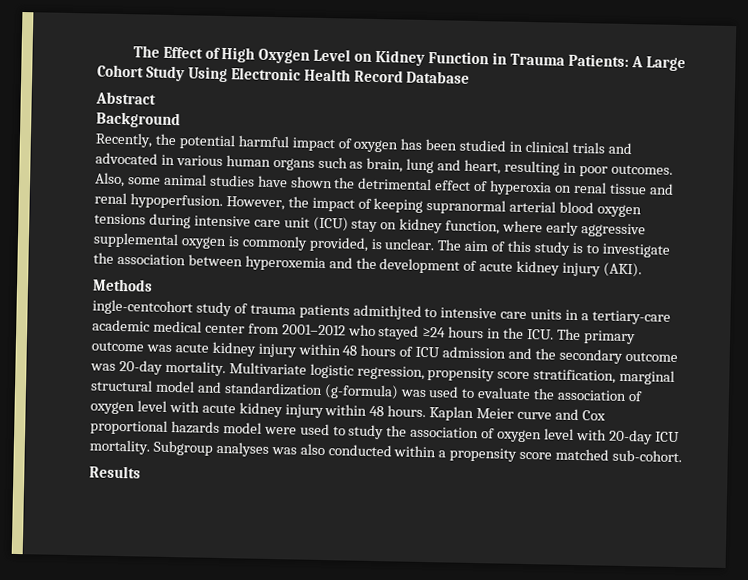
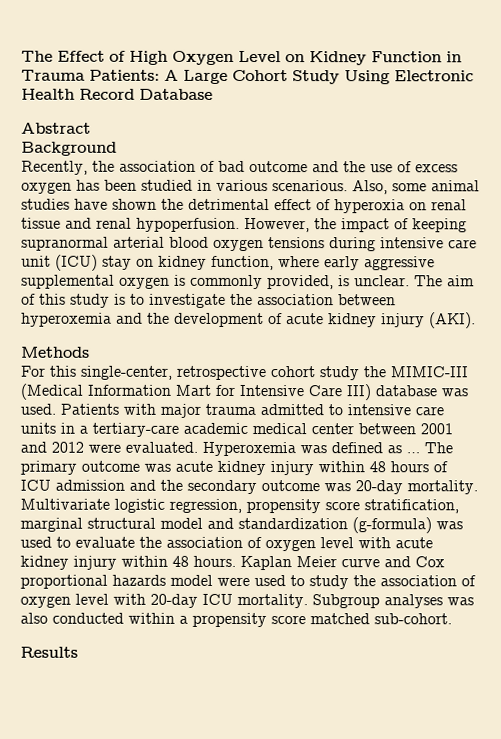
[178,134,352,152] potential harmful impact of -> [119,160,458,173] association of bad outcome and the use of excess
[525,140,632,155] [95,152,673,177] clinical trials and advocated in various human organs such as brain, lung and heart, resulting in poor outcomes. -> [216,179,348,192] various scenarious.
[92,299,422,320] ingle-centcohort study of trauma patients admithjted -> [20,365,469,381] [20,383,468,401] [20,403,324,418] For this single-center, retrospective cohort study the MIMIC-III (Medical Information Mart for Intensive Care III) database was used. Patients with major trauma admitted
[247,323,555,340] from 2001–2012 who stayed ≥24 hours in the ICU. -> [358,423,453,435] [20,441,420,457] between 2001 and 2012 were evaluated. Hyperoxemia was defined as …

